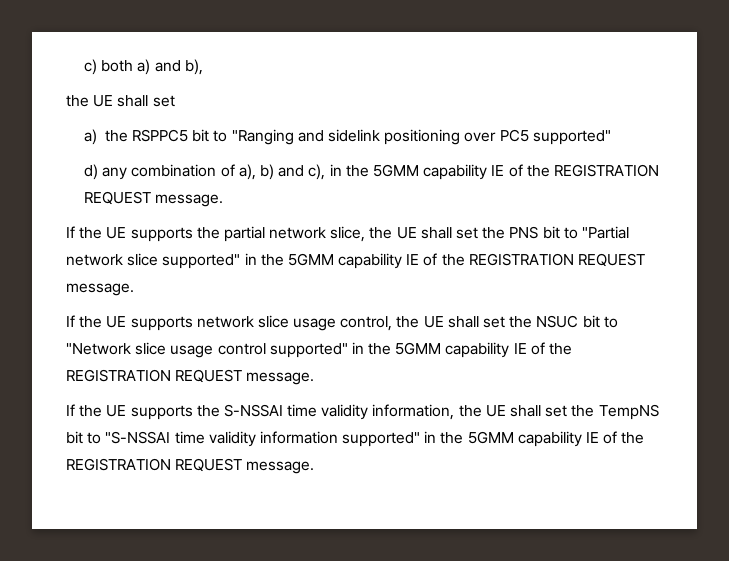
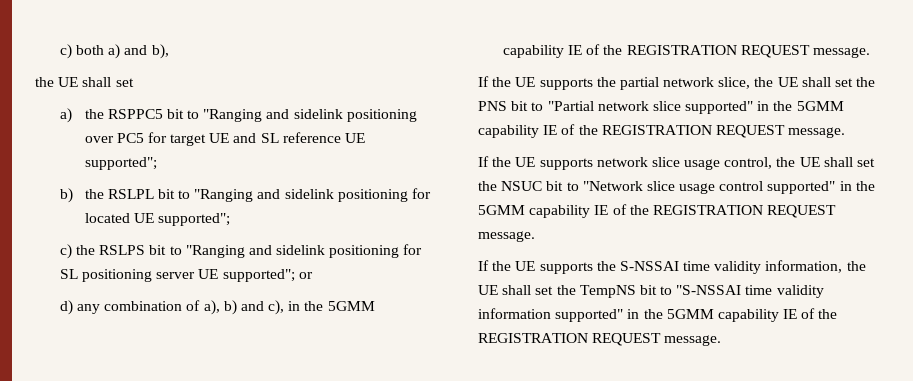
[532,130,611,145] supported" -> [147,132,366,146] [84,157,157,170] [59,188,432,203] [84,213,230,226] [59,244,423,259] [59,269,313,282] for target UE and SL reference UE supported"; // b) the RSLPL bit to "Ranging and sidelink positioning for located UE supported"; // c) the RSLPS bit to "Ranging and sidelink positioning for SL positioning server UE supported"; or

